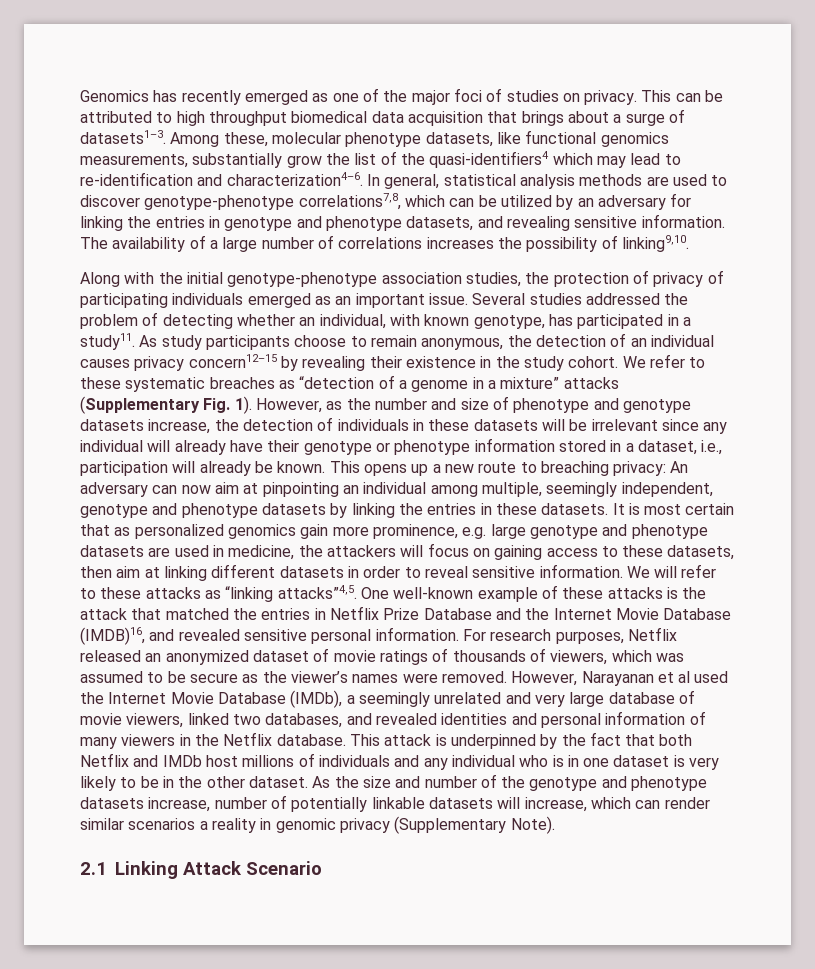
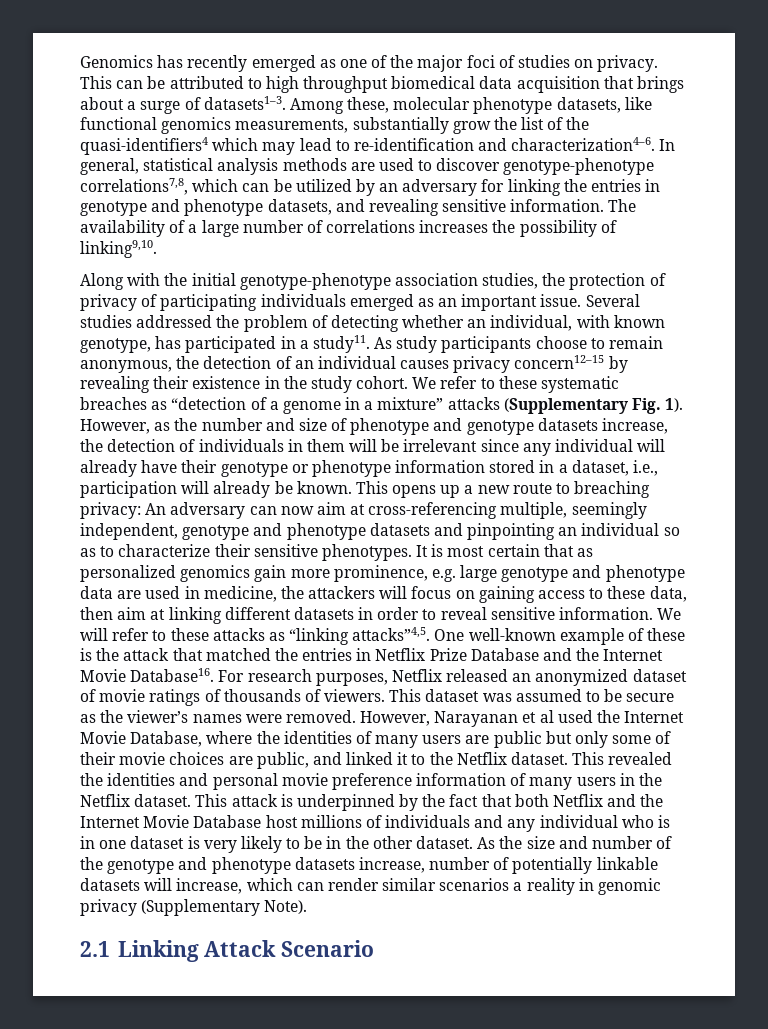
[428,419,538,431] these datasets -> [306,439,345,452] them
[262,482,478,497] pinpointing an individual among -> [368,502,498,519] cross-referencing
[330,503,609,518] by linking the entries in these datasets. -> [433,523,680,540] [80,544,412,561] and pinpointing an individual so as to characterize their sensitive phenotypes.
[80,545,144,557] datasets -> [80,586,113,599] data
[667,545,735,560] datasets, -> [649,586,687,602] data,
[607,587,663,599] attacks -> (686, 634) none
[663,608,732,620] [80,627,459,645] Database (IMDB)16, and revealed sensitive personal information. -> [130,668,215,682] Database16.
[550,650,652,665] viewers, which -> [324,689,480,702] viewers. This dataset
[217,690,695,708] [80,713,437,728] Database (IMDb), a seemingly unrelated and very large database of movie viewers, linked two databases, and revealed -> [130,731,672,748] [80,752,673,769] [80,773,103,786] Database, where the identities of many users are public but only some of their movie choices are public, and linked it to the Netflix dataset. This revealed the
(601, 720) none -> [281,773,412,790] movie preference
[121,734,176,746] viewers -> [576,777,616,786] users
[276,734,346,746] database. -> [134,794,192,807] dataset.
[162,755,202,767] IMDb -> [640,794,664,807] [80,815,262,828] the Internet Movie Database

